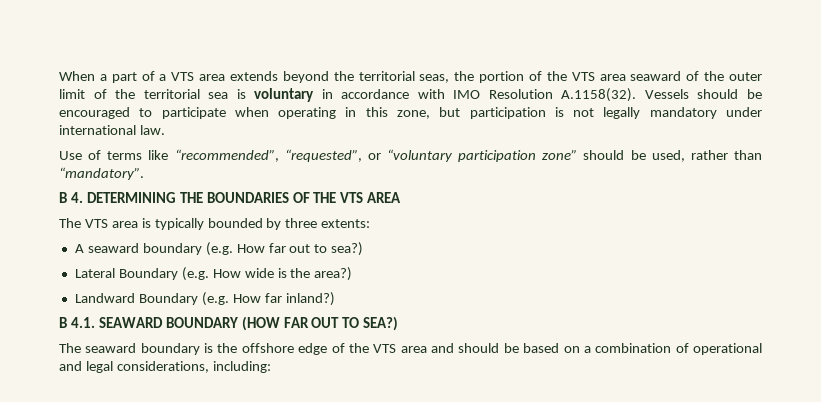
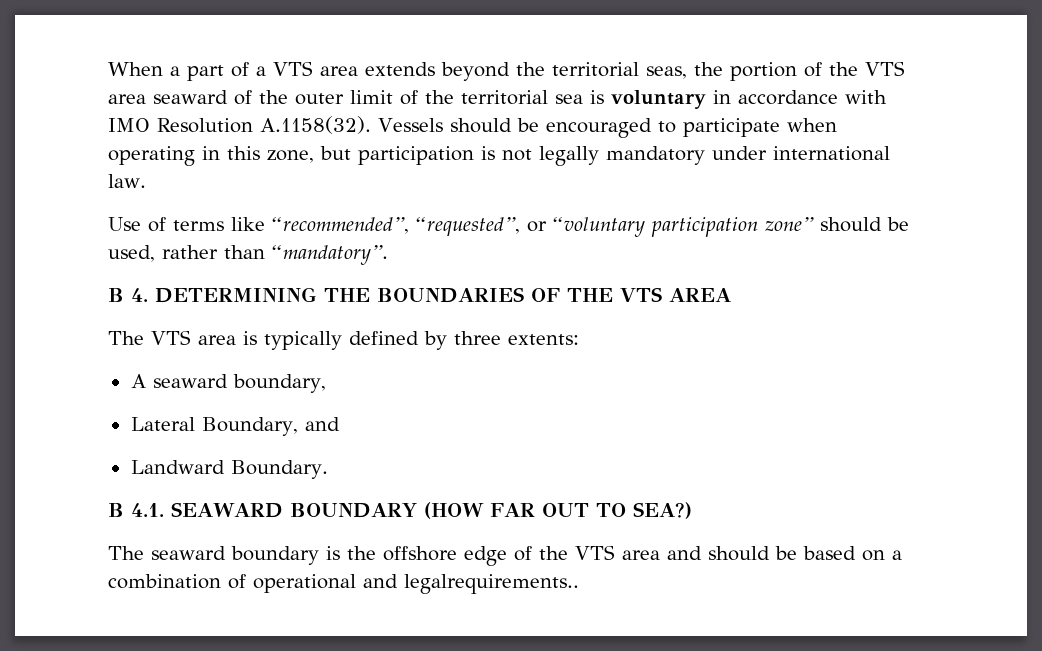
[207,218,263,228] bounded -> [349,331,419,345] defined
[142,242,364,256] [74,267,353,281] [74,292,335,306] boundary (e.g. How far out to sea?) // Lateral Boundary (e.g. How wide is the area?) // Landward Boundary (e.g. How far inland?) -> [232,374,326,393] [130,417,340,436] [130,460,328,479] boundary, // Lateral Boundary, and // Landward Boundary.
[85,361,271,373] legal considerations, including: -> [404,574,579,594] legalrequirements..

